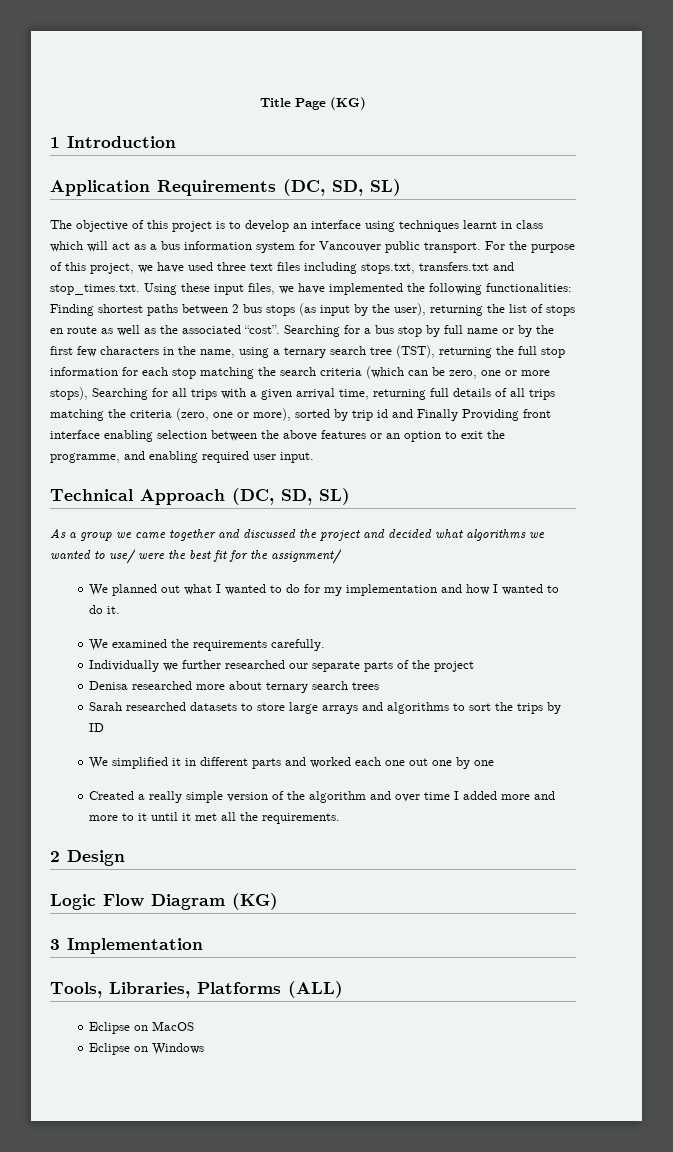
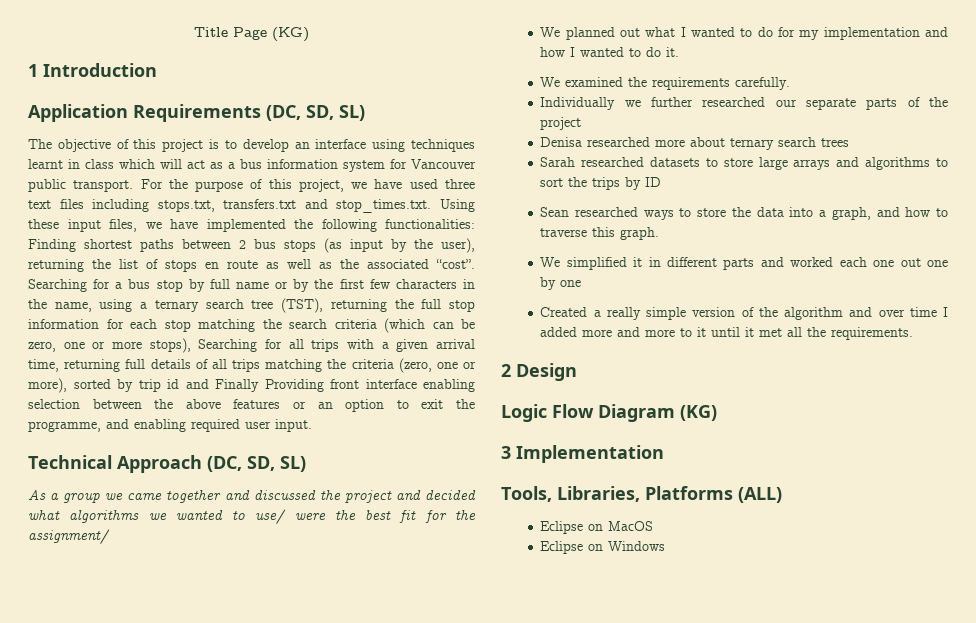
(105, 727) none -> [540,207,948,220] [540,227,660,240] // Sean researched ways to store the data into a graph, and how to traverse this graph.

